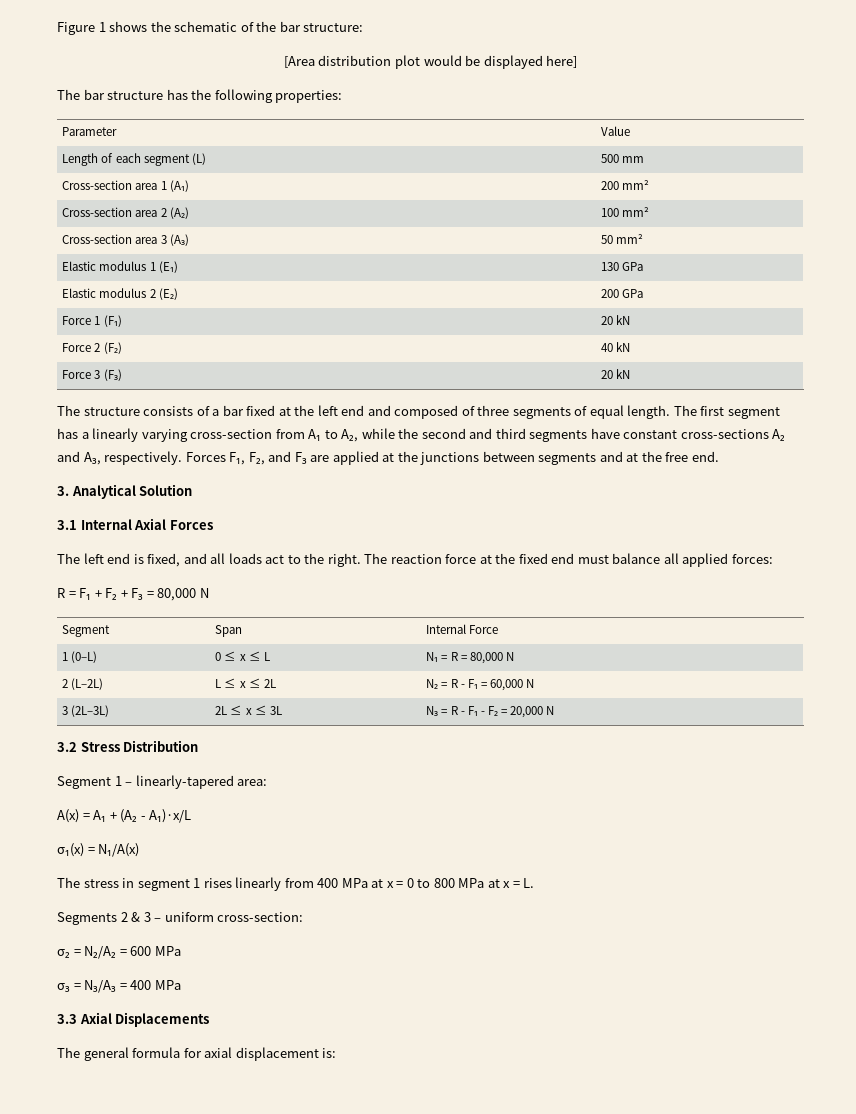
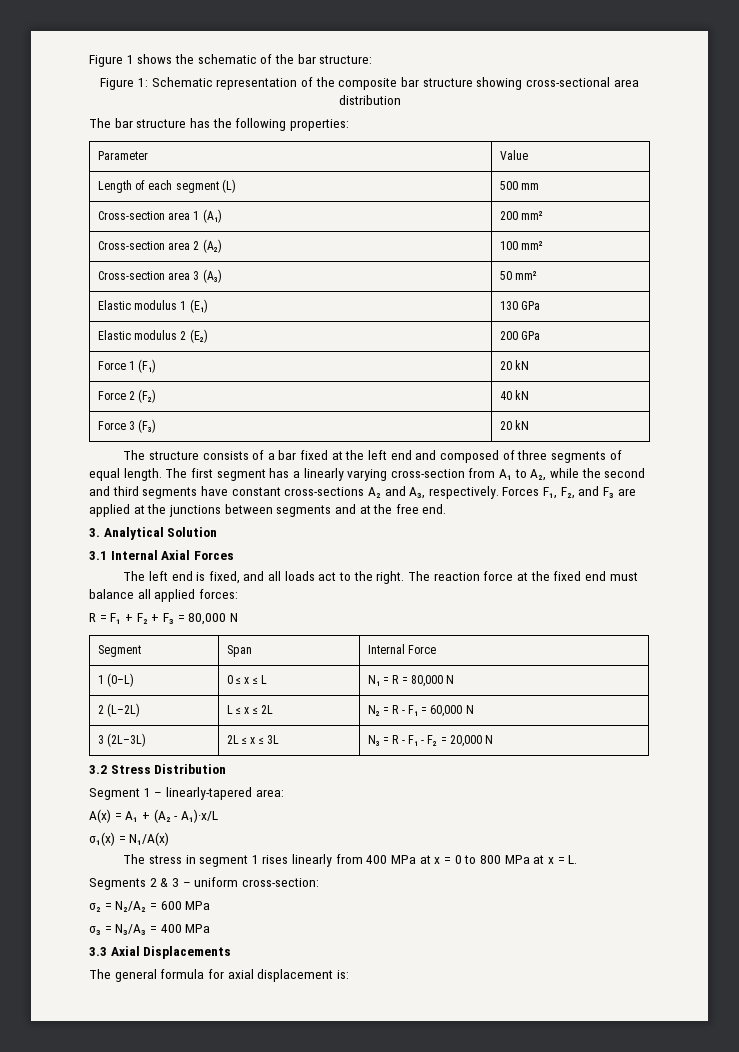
[283,55,578,69] [Area distribution plot would be displayed here] -> [100,77,639,90] [338,95,401,105] Figure 1: Schematic representation of the composite bar structure showing cross-sectional area distribution

